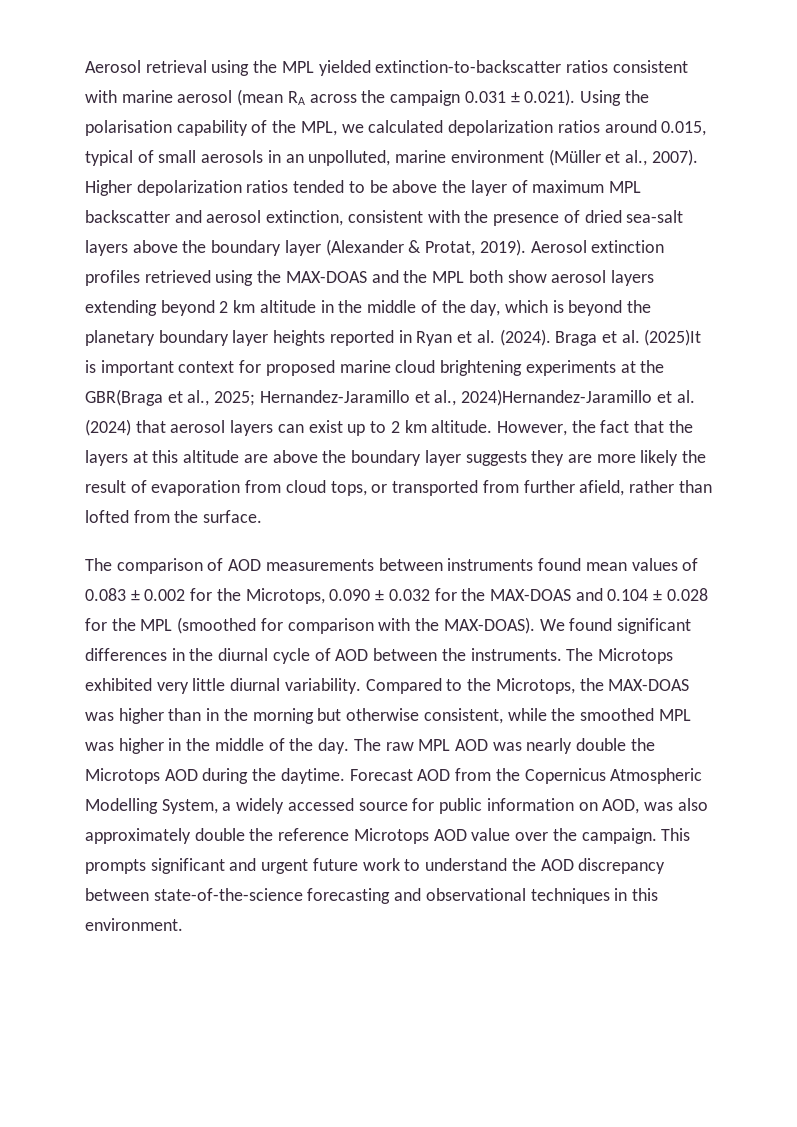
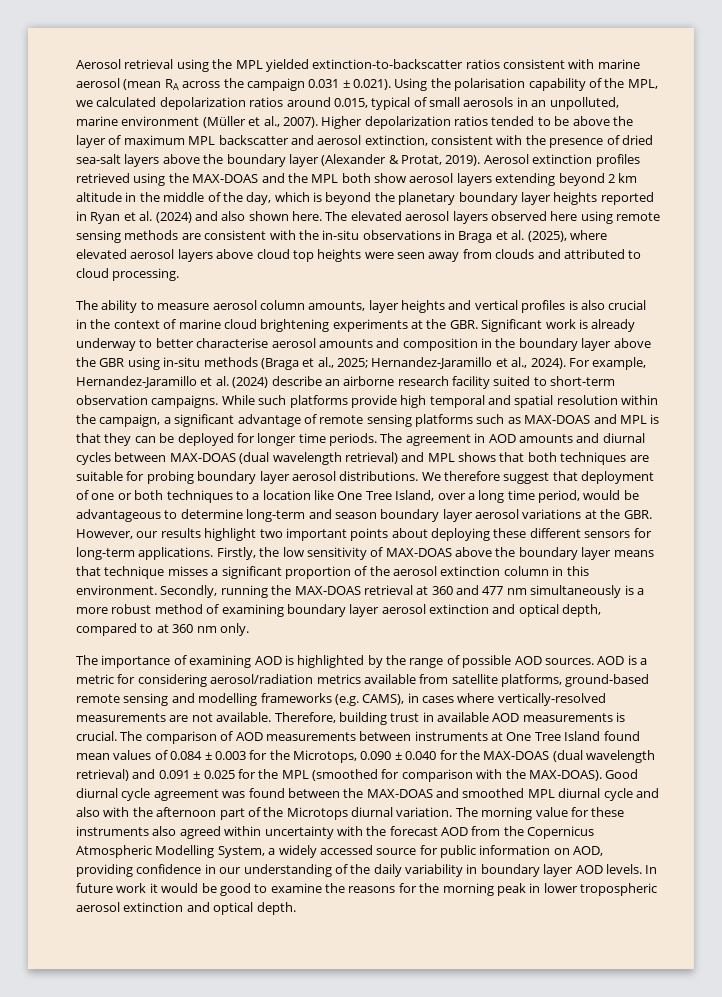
[499,329,702,346] [85,360,335,376] (2024). Braga et al. (2025)It is important context for proposed -> [155,211,660,224] [76,230,607,243] [76,249,642,262] [76,268,180,281] [76,300,647,313] [76,319,177,329] (2024) and also shown here. The elevated aerosol layers observed here using remote sensing methods are consistent with the in-situ observations in Braga et al. (2025), where elevated aerosol layers above cloud top heights were seen away from clouds and attributed to cloud processing. // The ability to measure aerosol column amounts, layer heights and vertical profiles is also crucial in the context of
[85,389,163,406] GBR(Braga -> [449,319,636,332] [76,338,651,351] [76,357,299,370] GBR. Significant work is already underway to better characterise aerosol amounts and composition in the boundary layer above the GBR using in-situ methods (Braga
[461,389,695,406] [85,419,693,436] [85,450,707,466] [85,480,712,496] [85,510,263,523] 2024)Hernandez-Jaramillo et al. (2024) that aerosol layers can exist up to 2 km altitude. However, the fact that the layers at this altitude are above the boundary layer suggests they are more likely the result of evaporation from cloud tops, or transported from further afield, rather than lofted from the surface. // -> [530,357,647,370] [76,376,616,389] [76,395,659,408] [76,414,660,427] [76,433,645,446] [76,452,649,465] [76,471,655,484] [76,490,639,503] [76,509,652,522] [76,528,652,541] [76,547,654,560] [76,566,589,579] [76,585,644,598] [76,604,602,617] [76,623,249,636] [76,655,647,668] [76,674,650,687] [76,693,606,706] [76,712,626,725] [76,731,117,741] 2024). For example, Hernandez-Jaramillo et al. (2024) describe an airborne research facility suited to short-term observation campaigns. While such platforms provide high temporal and spatial resolution within the campaign, a significant advantage of remote sensing platforms such as MAX-DOAS and MPL is that they can be deployed for longer time periods. The agreement in AOD amounts and diurnal cycles between MAX-DOAS (dual wavelength retrieval) and MPL shows that both techniques are suitable for probing boundary layer aerosol distributions. We therefore suggest that deployment of one or both techniques to a location like One Tree Island, over a long time period, would be advantageous to determine long-term and season boundary layer aerosol variations at the GBR. However, our results highlight two important points about deploying these different sensors for long-term applications. Firstly, the low sensitivity of MAX-DOAS above the boundary layer means that technique misses a significant proportion of the aerosol extinction column in this environment. Secondly, running the MAX-DOAS retrieval at 360 and 477 nm simultaneously is a more robust method of examining boundary layer aerosol extinction and optical depth, compared to at 360 nm only. // The importance of examining AOD is highlighted by the range of possible AOD sources. AOD is a metric for considering aerosol/radiation metrics available from satellite platforms, ground-based remote sensing and modelling frameworks (e.g. CAMS), in cases where vertically-resolved measurements are not available. Therefore, building trust in available AOD measurements is crucial.
(534, 564) none -> [491,731,601,741] at One Tree Island
[85,588,186,601] 0.083 ± 0.002 -> [170,751,246,760] 0.084 ± 0.003
[388,589,430,601] 0.032 -> [405,751,437,760] 0.040
[575,588,708,601] and 0.104 ± 0.028 -> [552,750,655,763] [76,769,235,781] (dual wavelength retrieval) and 0.091 ± 0.025
[539,618,691,634] [85,648,673,664] [85,678,690,694] [85,708,691,724] [85,738,655,754] [85,768,413,784] We found significant differences in the diurnal cycle of AOD between the instruments. The Microtops exhibited very little diurnal variability. Compared to the Microtops, the MAX-DOAS was higher than in the morning but otherwise consistent, while the smoothed MPL was higher in the middle of the day. The raw MPL AOD was nearly double the Microtops AOD during the daytime. Forecast -> [605,769,639,779] [76,788,659,801] [76,807,625,820] [76,826,438,839] Good diurnal cycle agreement was found between the MAX-DOAS and smoothed MPL diurnal cycle and also with the afternoon part of the Microtops diurnal variation. The morning value for these instruments also agreed within uncertainty with the forecast
[643,798,708,811] [85,828,691,844] [85,858,666,874] [85,888,659,904] [85,918,183,931] was also approximately double the reference Microtops AOD value over the campaign. This prompts significant and urgent future work to understand the AOD discrepancy between state-of-the-science forecasting and observational techniques in this environment. -> [76,864,658,877] [76,883,657,896] [76,902,296,915] providing confidence in our understanding of the daily variability in boundary layer AOD levels. In future work it would be good to examine the reasons for the morning peak in lower tropospheric aerosol extinction and optical depth.

